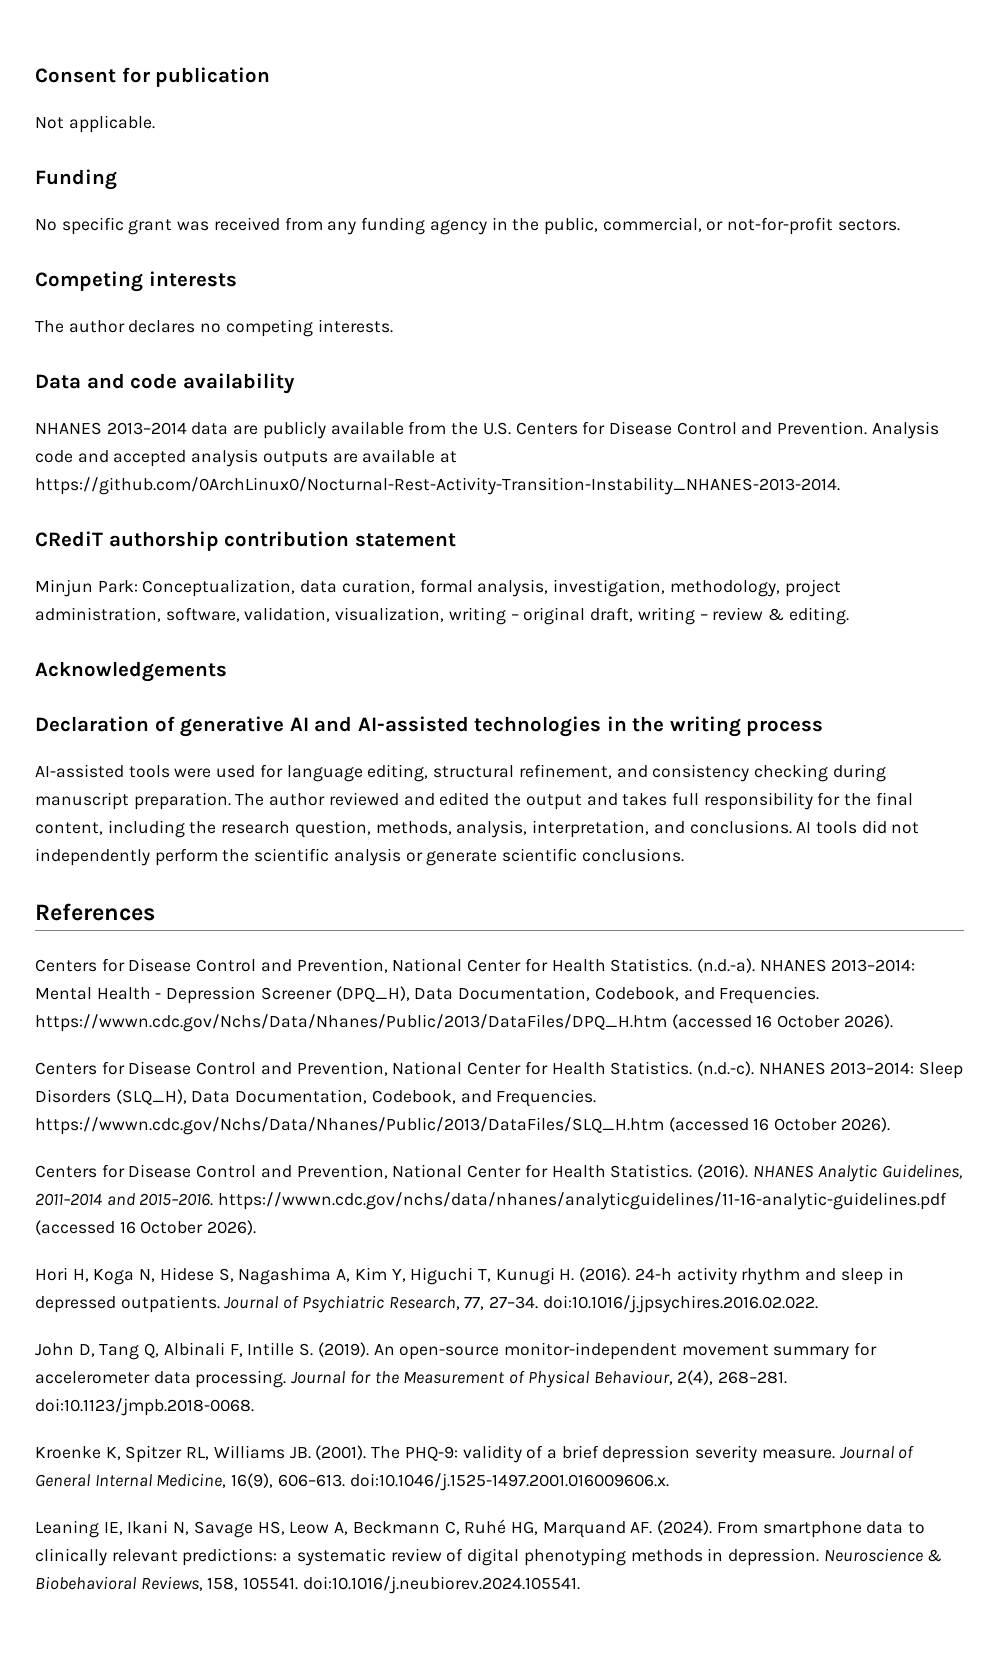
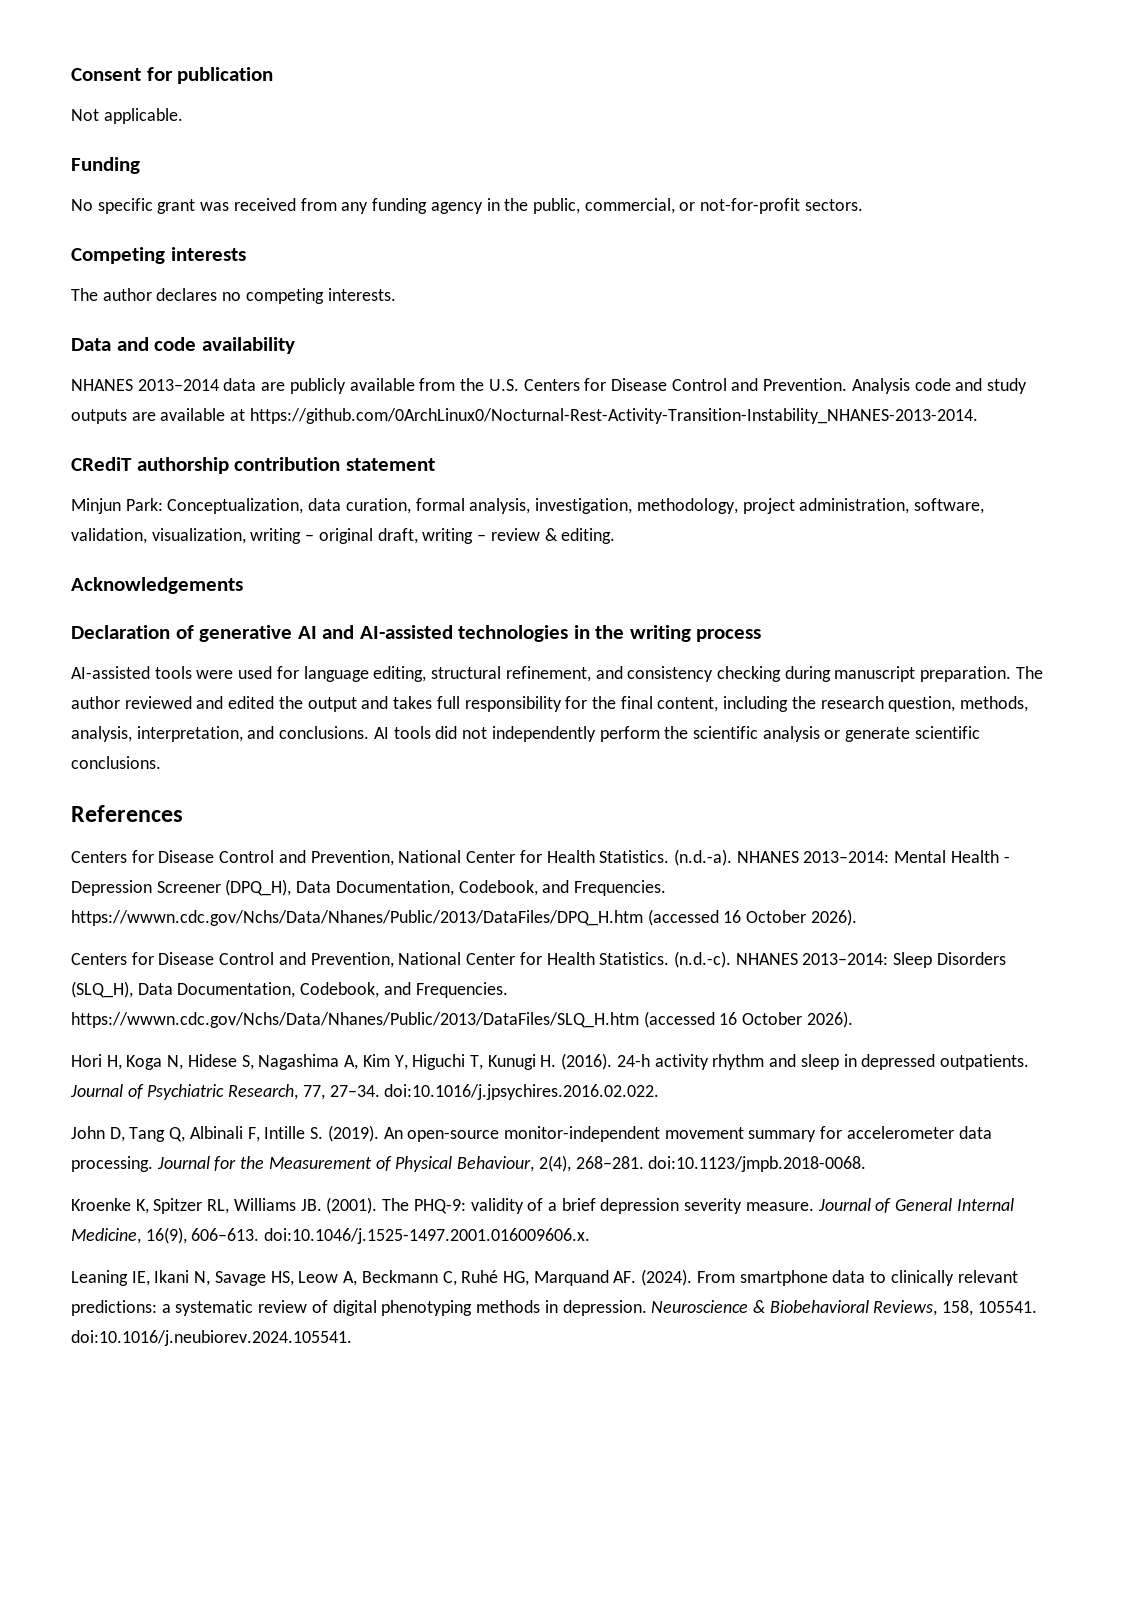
[113,449,259,467] accepted analysis -> [987,378,1028,394] study
[35,1164,963,1182] [35,1192,948,1210] [35,1220,257,1235] // Centers for Disease Control and Prevention, National Center for Health Statistics. (2016). NHANES Analytic Guidelines, 2011–2014 and 2015–2016. https://wwwn.cdc.gov/nchs/data/nhanes/analyticguidelines/11-16-analytic-guidelines.pdf (accessed 16 October 2026). -> (853, 1019) none

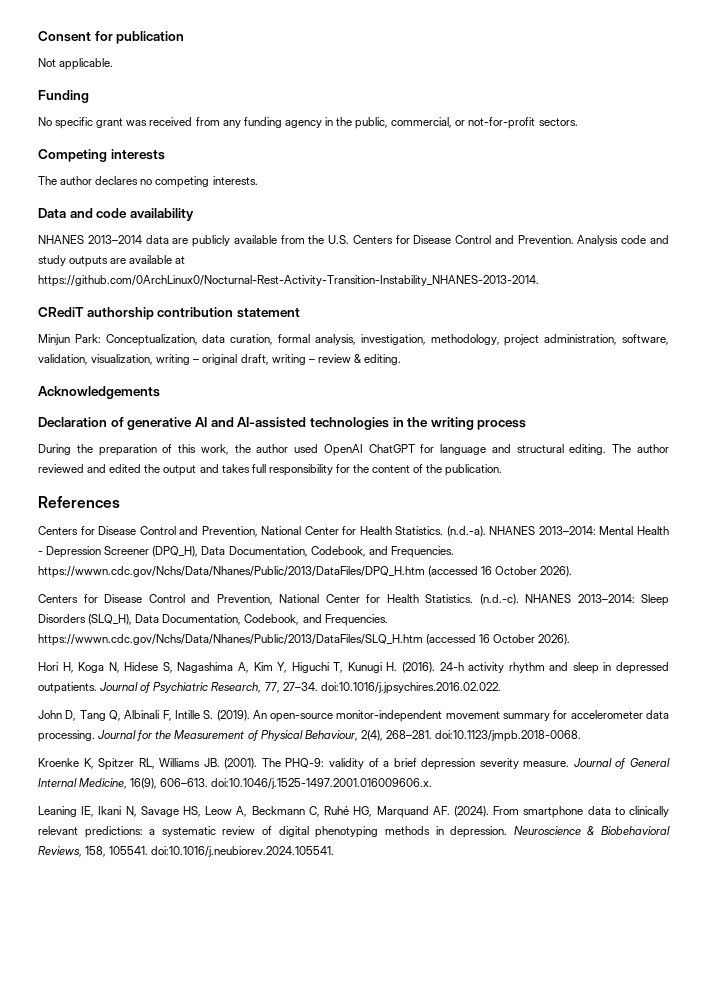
[71,666,1012,682] AI-assisted tools were used for language editing, structural refinement, and consistency checking during manuscript preparation. -> [38,444,607,456] During the preparation of this work, the author used OpenAI ChatGPT for language and structural editing.
[620,696,1029,712] [71,726,980,742] [71,756,161,769] final content, including the research question, methods, analysis, interpretation, and conclusions. AI tools did not independently perform the scientific analysis or generate scientific conclusions. -> [372,464,503,476] content of the publication.

